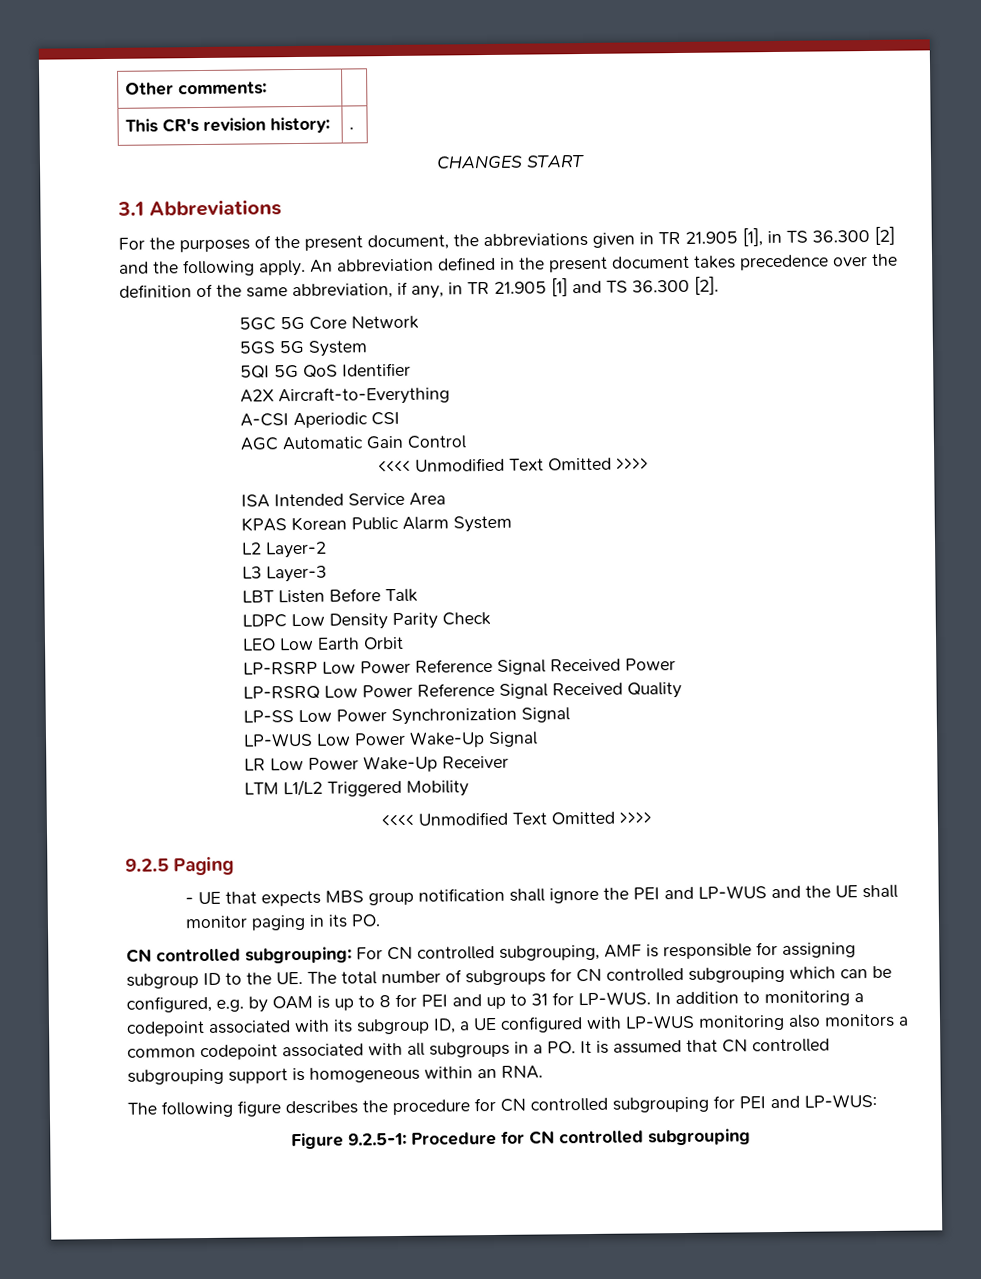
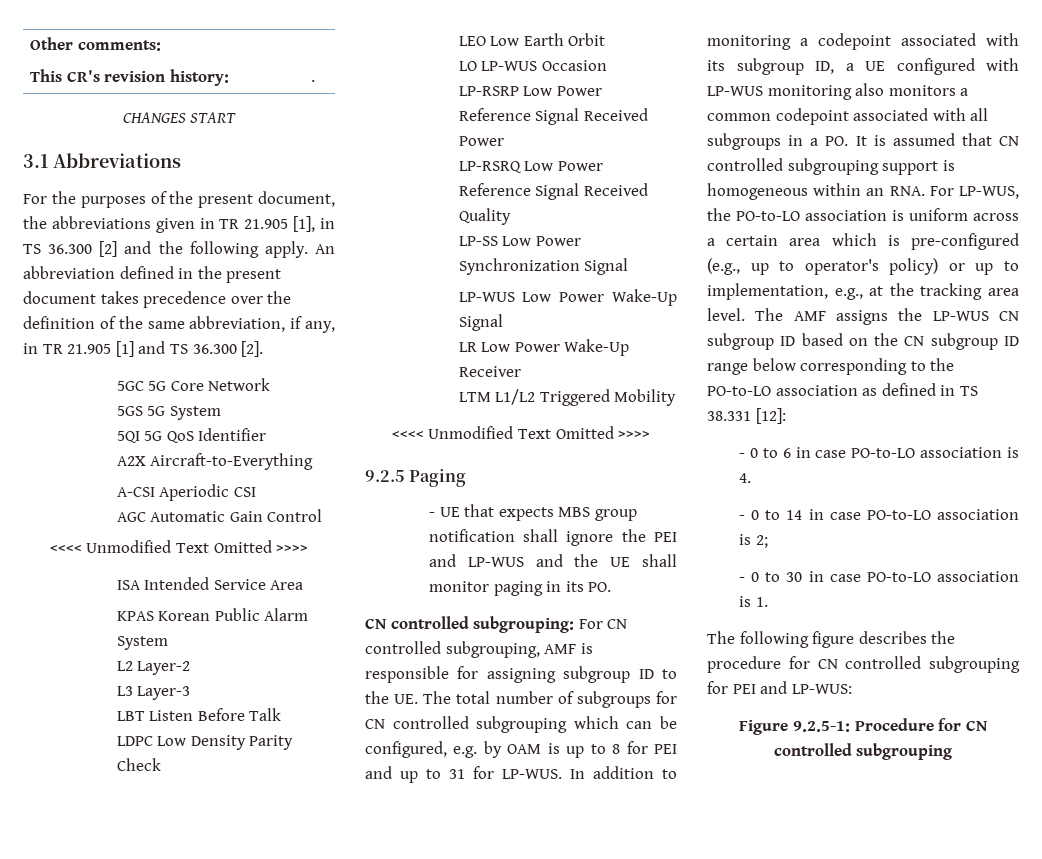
(405, 643) none -> [458,60,607,71] // LO LP-WUS Occasion
(543, 1072) none -> [929,186,1019,199] [707,208,1019,221] [707,233,1019,250] [707,258,1019,275] [707,283,1019,300] [707,308,1019,325] [707,333,1019,350] [707,358,955,375] [707,383,978,396] [707,408,786,424] [738,447,1019,458] [738,473,751,483] [738,509,1019,520] [738,534,768,548] [738,571,1019,582] [738,596,768,607] For LP-WUS, the PO-to-LO association is uniform across a certain area which is pre-configured (e.g., up to operator's policy) or up to implementation, e.g., at the tracking area level. The AMF assigns the LP-WUS CN subgroup ID based on the CN subgroup ID range below corresponding to the PO-to-LO association as defined in TS 38.331 [12]: // - 0 to 6 in case PO-to-LO association is 4. // - 0 to 14 in case PO-to-LO association is 2; // - 0 to 30 in case PO-to-LO association is 1.

